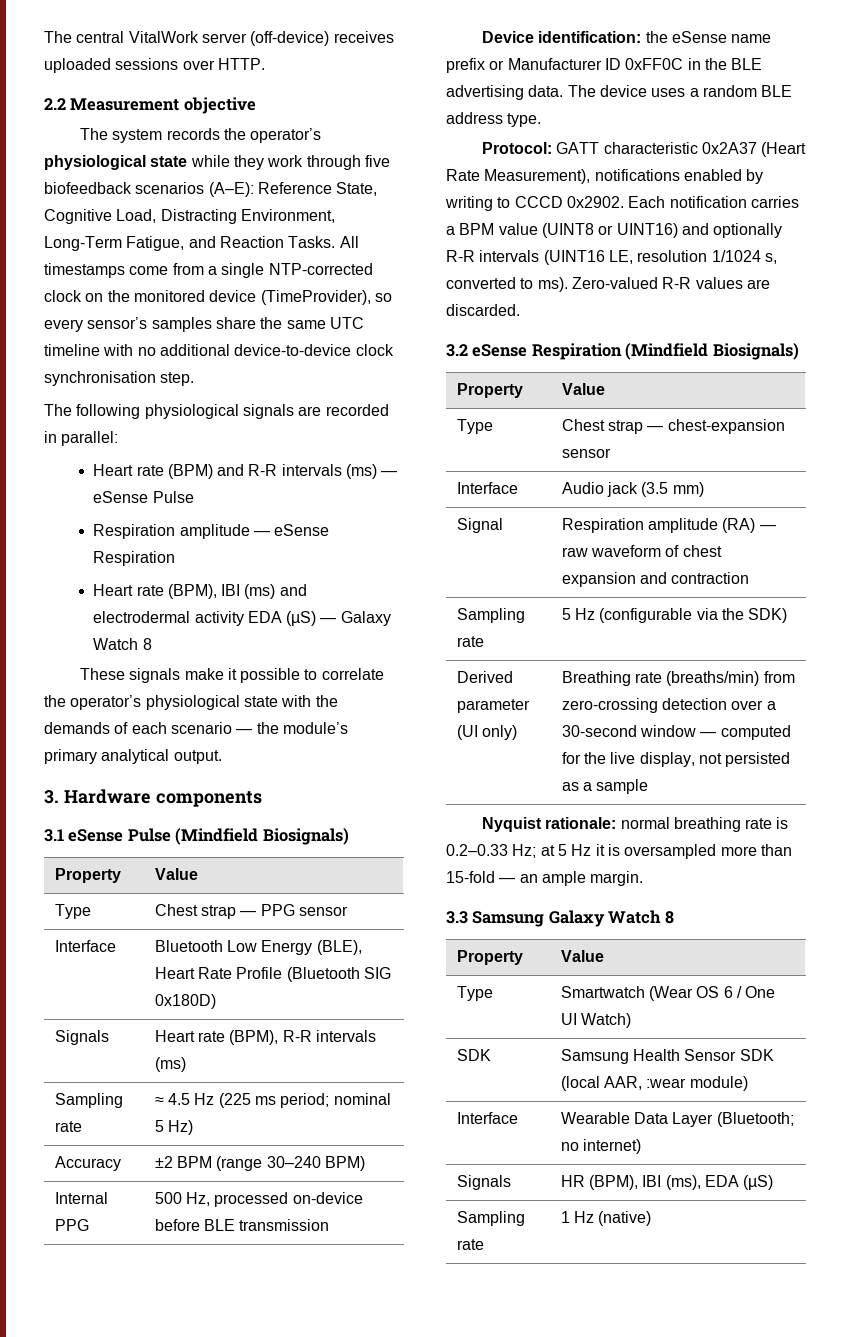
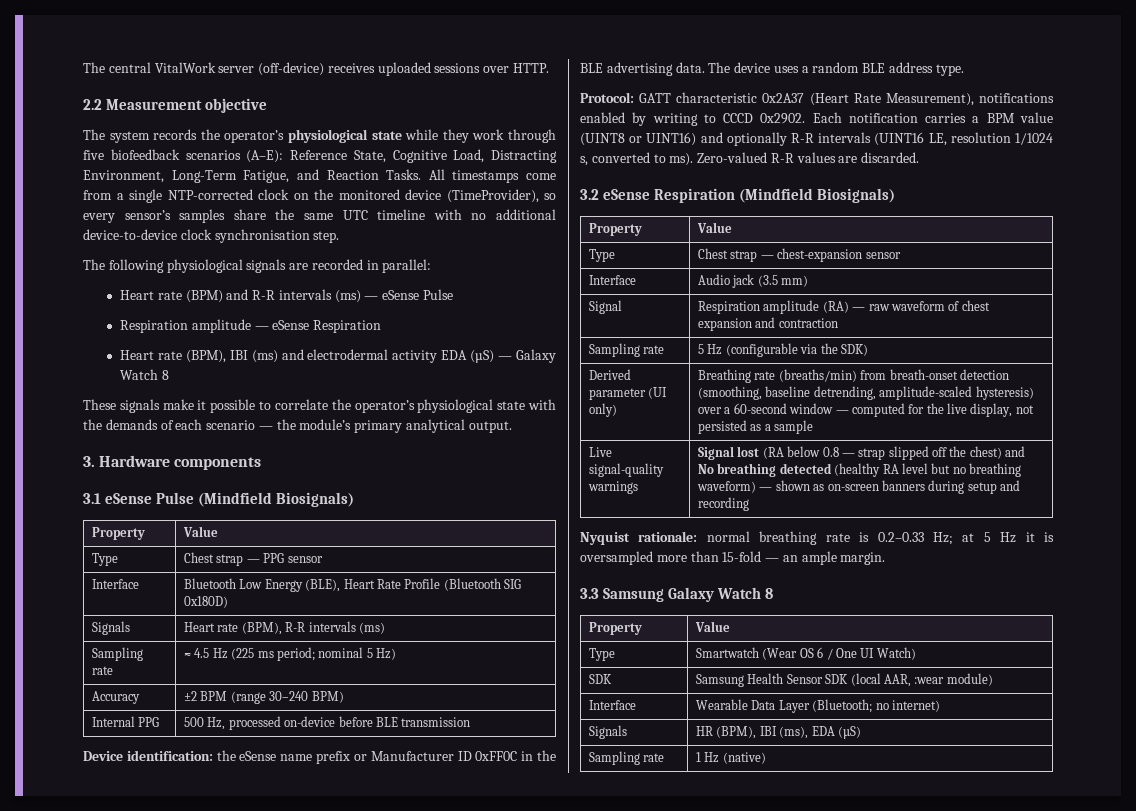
[561,698,728,713] zero-crossing detection -> [889,369,1009,380] [698,386,1034,400] breath-onset detection (smoothing, baseline detrending, amplitude-scaled hysteresis)
[561,725,637,737] 30-second -> [733,403,787,414] 60-second
(649, 786) none -> [589,447,613,457] [589,463,665,477] [588,481,639,494] [698,446,1026,460] [698,463,1022,477] [697,480,1021,494] [698,497,750,511] // Live signal-quality warnings | Signal lost (RA below 0.8 — strap slipped off the chest) and No breathing detected (healthy RA level but no breathing waveform) — shown as on-screen banners during setup and recording

